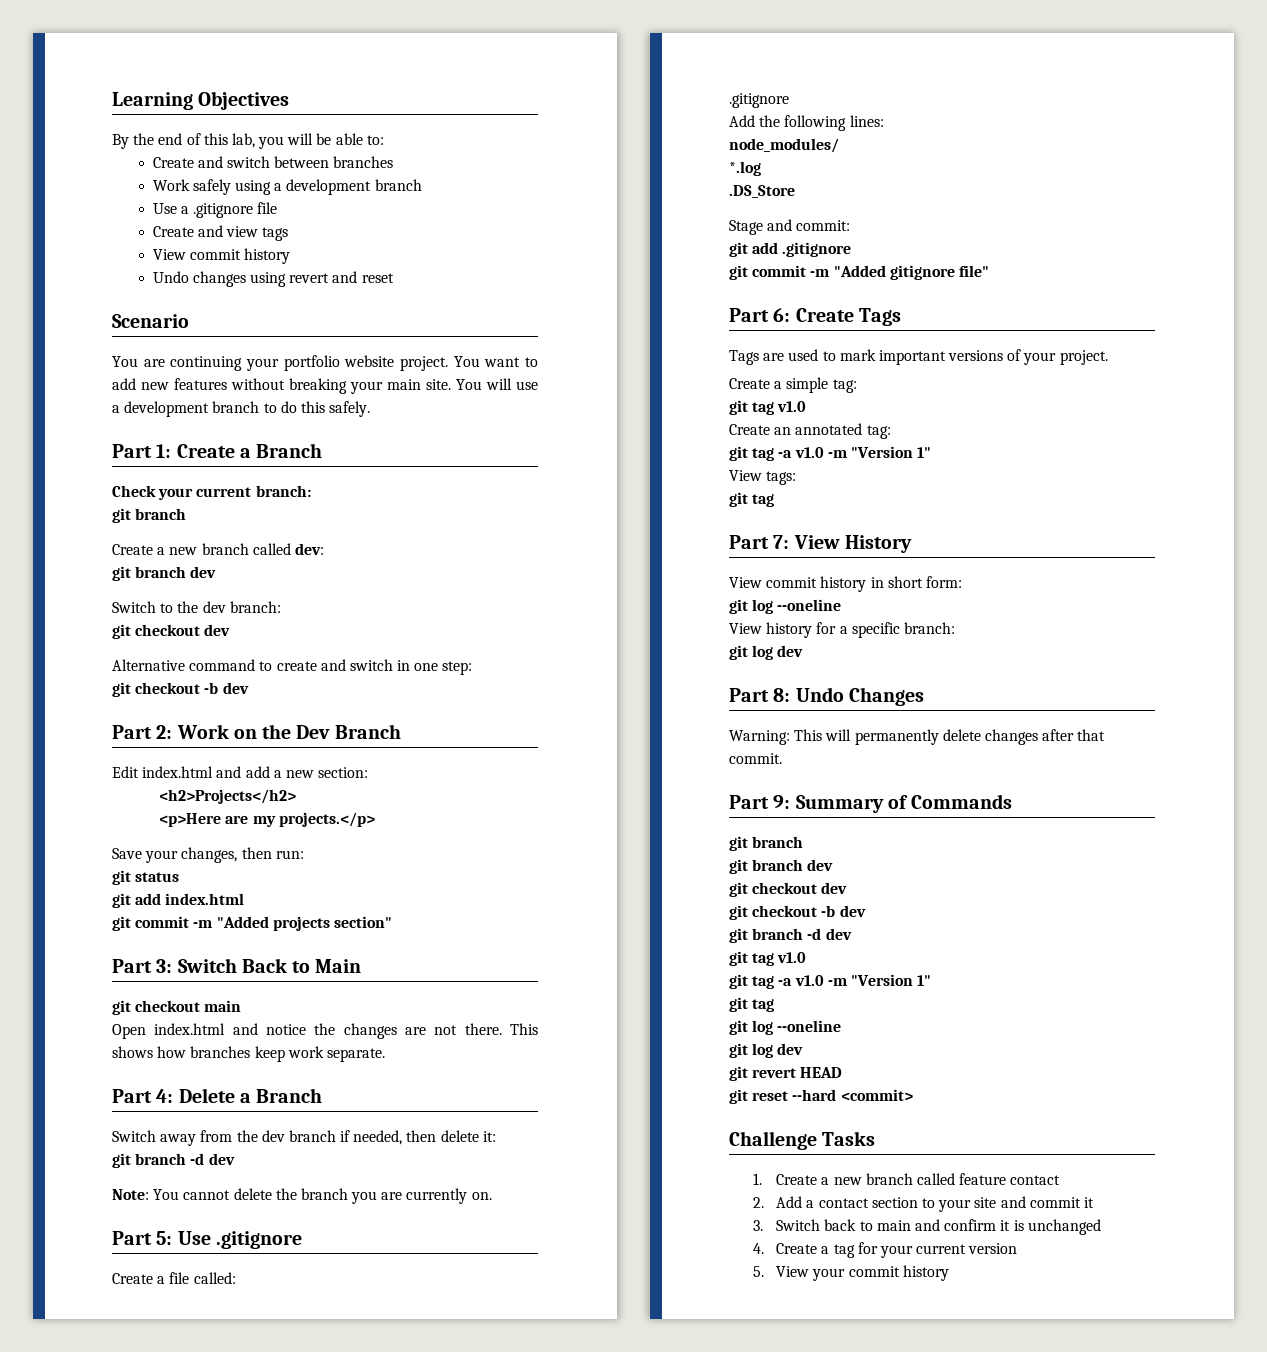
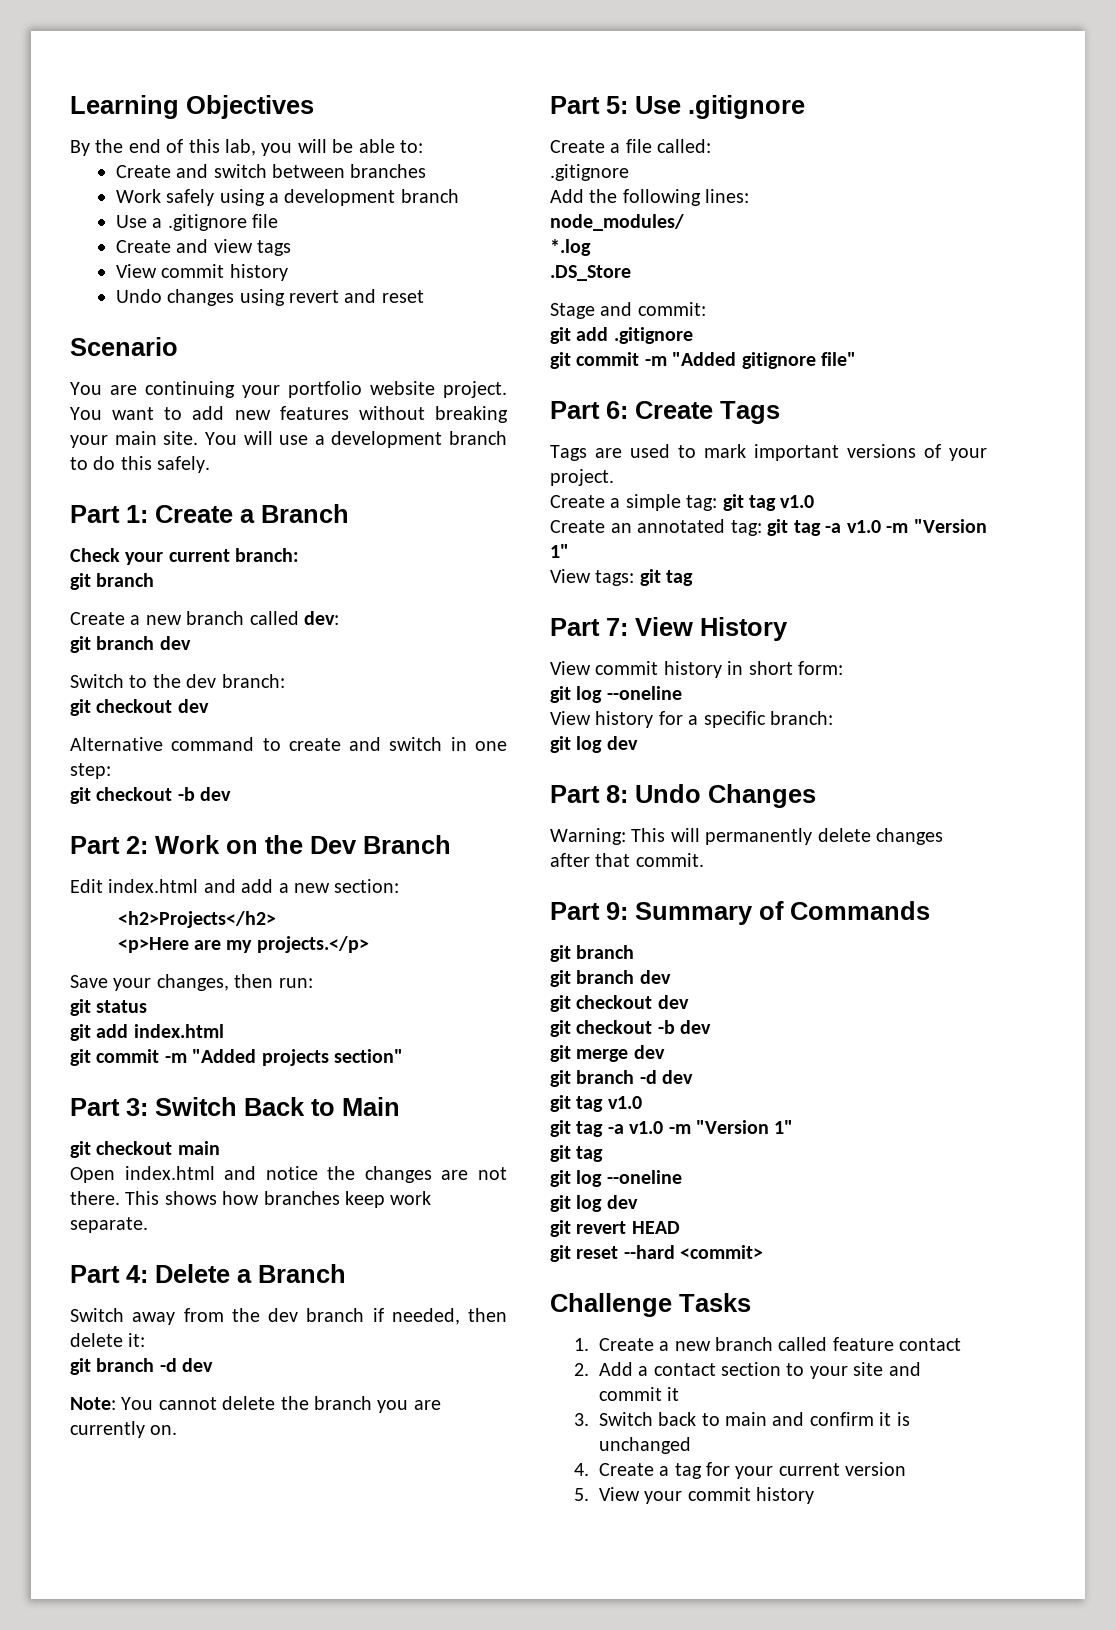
(857, 386) // -> (718, 503) none
(891, 432) // -> (762, 528) none
(797, 478) // -> (635, 578) none
(866, 911) none -> [550,1045,665,1062] // git merge dev

